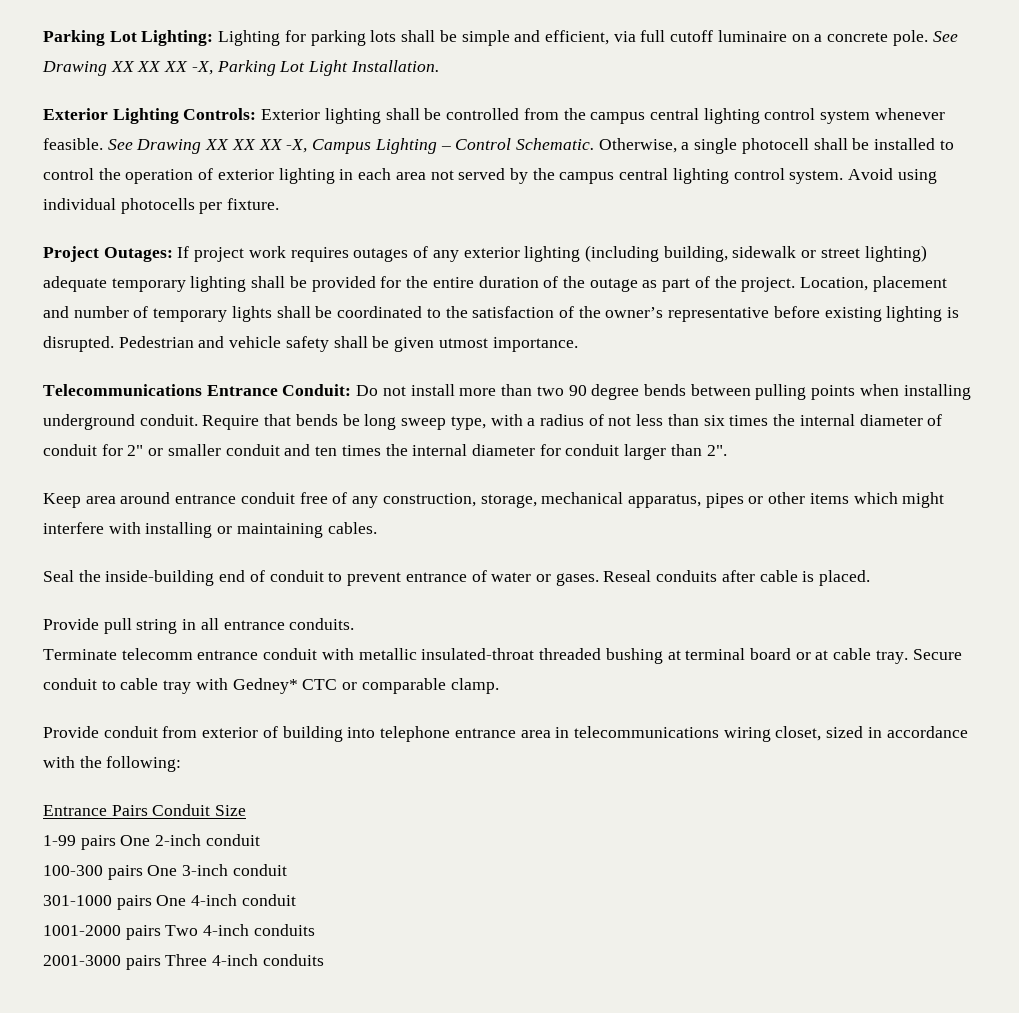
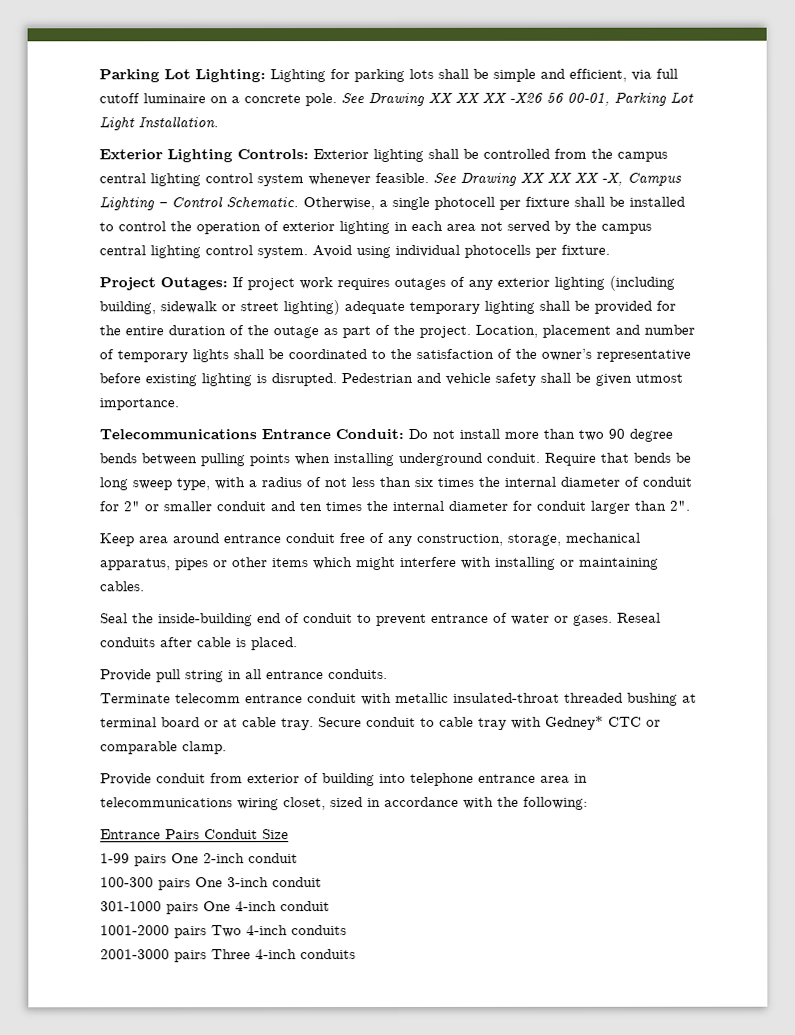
[191,61,213,75] -X, -> [509,92,610,106] -X26 56 00-01,
(809, 146) none -> [499,196,570,210] per fixture

